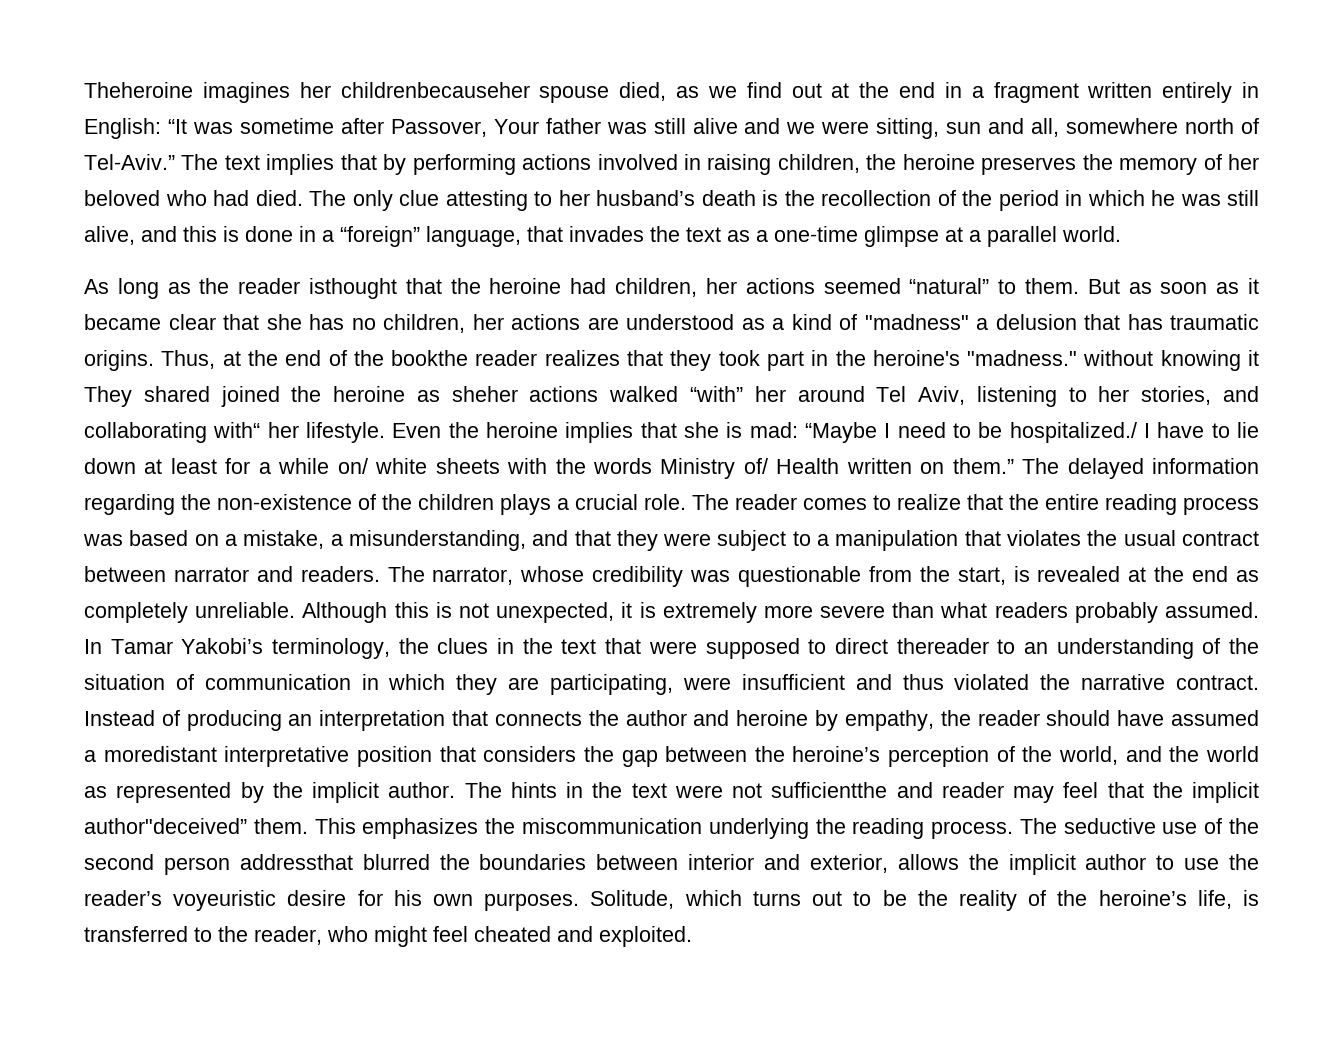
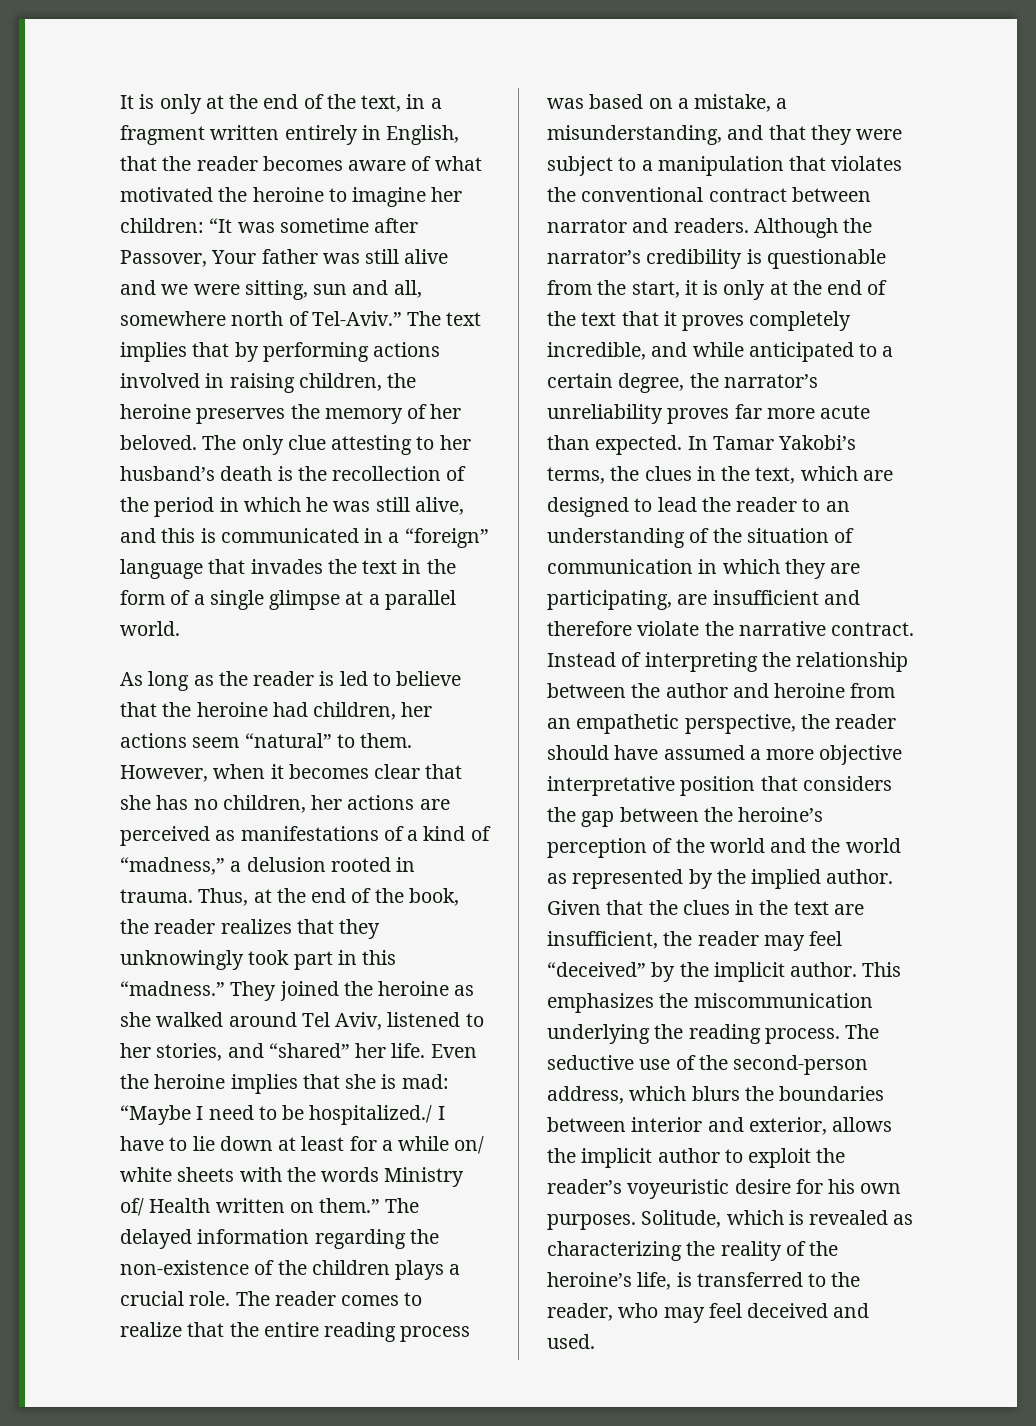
[84,82,936,103] Theheroine imagines her childrenbecauseher spouse died, as we find out at the end -> [120,94,402,114] It is only at the end of the text,
[84,118,161,139] English: -> [386,125,460,145] [120,156,482,171] [120,187,463,207] [120,218,204,233] English, that the reader becomes aware of what motivated the heroine to imagine her children:
[84,190,303,206] beloved who had died. -> [120,435,197,450] beloved.
[245,226,293,242] done -> [220,528,359,543] communicated
[426,226,521,247] language, -> [120,559,203,579] language
[727,226,858,242] as a one-time -> [402,559,456,574] [120,590,264,610] in the form of a single
[309,278,398,299] isthought -> [319,671,462,686] is led to believe
[823,278,901,294] seemed -> [192,737,240,748] seem
[1087,278,1260,294] [84,314,161,330] But as soon as it became -> [120,764,369,782] However, when it becomes
[626,314,765,330] understood as -> [120,826,404,846] perceived as manifestations of
[864,314,969,330] "madness" -> [120,857,225,875] “madness,”
[1084,314,1259,330] [84,350,154,371] that has traumatic origins. -> [330,857,416,872] [120,889,193,903] rooted in trauma.
[391,350,469,366] bookthe -> [408,888,459,906] [120,919,149,934] book, the
(712, 360) none -> [120,950,244,970] unknowingly
[835,350,1259,371] [84,386,786,407] the heroine's "madness." without knowing it They shared joined the heroine as sheher actions walked “with” her -> [362,950,397,965] [120,981,475,1001] [120,1012,224,1027] this “madness.” They joined the heroine as she walked
[976,386,1057,407] listening -> [387,1012,461,1027] listened
[84,422,385,443] collaborating with“ her lifestyle. -> [268,1043,426,1058] “shared” her life.
[1123,530,1176,546] usual -> [581,187,704,202] conventional
[387,566,1260,587] [84,602,1259,623] The narrator, whose credibility was questionable from the start, is revealed at the end as completely unreliable. Although this is not unexpected, it is extremely more severe than what readers probably assumed. -> [753,218,873,238] [547,249,886,269] [547,280,888,300] [547,311,852,331] [547,342,894,362] [547,373,818,393] [547,404,871,424] [547,435,683,455] Although the narrator’s credibility is questionable from the start, it is only at the end of the text that it proves completely incredible, and while anticipated to a certain degree, the narrator’s unreliability proves far more acute than expected.
[272,638,989,659] terminology, the clues in the text that were supposed to direct thereader -> [547,466,893,484] [547,497,798,517] terms, the clues in the text, which are designed to lead the reader
[682,677,731,690] were -> [677,594,708,605] are
[902,674,1030,690] thus violated -> [547,621,700,636] therefore violate
[186,710,934,731] producing an interpretation that connects the author and heroine by empathy, -> [644,652,909,672] [547,683,896,698] [547,714,796,734] interpreting the relationship between the author and heroine from an empathetic perspective,
[103,746,217,762] moredistant -> [766,745,903,765] more objective
[1059,746,1119,765] world, -> [709,838,765,853] world
[312,782,1259,803] [84,818,308,834] implicit author. The hints in the text were not sufficientthe and reader may feel that the implicit author"deceived” them. -> [751,869,894,889] [547,900,864,915] [547,931,843,951] [547,962,858,982] implied author. Given that the clues in the text are insufficient, the reader may feel “deceived” by the implicit author.
[84,854,430,875] second person addressthat blurred -> [733,1055,869,1075] [547,1086,740,1104] second-person address, which blurs
[1184,858,1220,870] use -> [748,1148,812,1168] exploit
[752,890,907,906] turns out to be -> [788,1210,914,1225] [547,1241,682,1261] is revealed as characterizing
[374,926,692,947] might feel cheated and exploited. -> [663,1303,870,1323] [547,1334,595,1349] may feel deceived and used.

